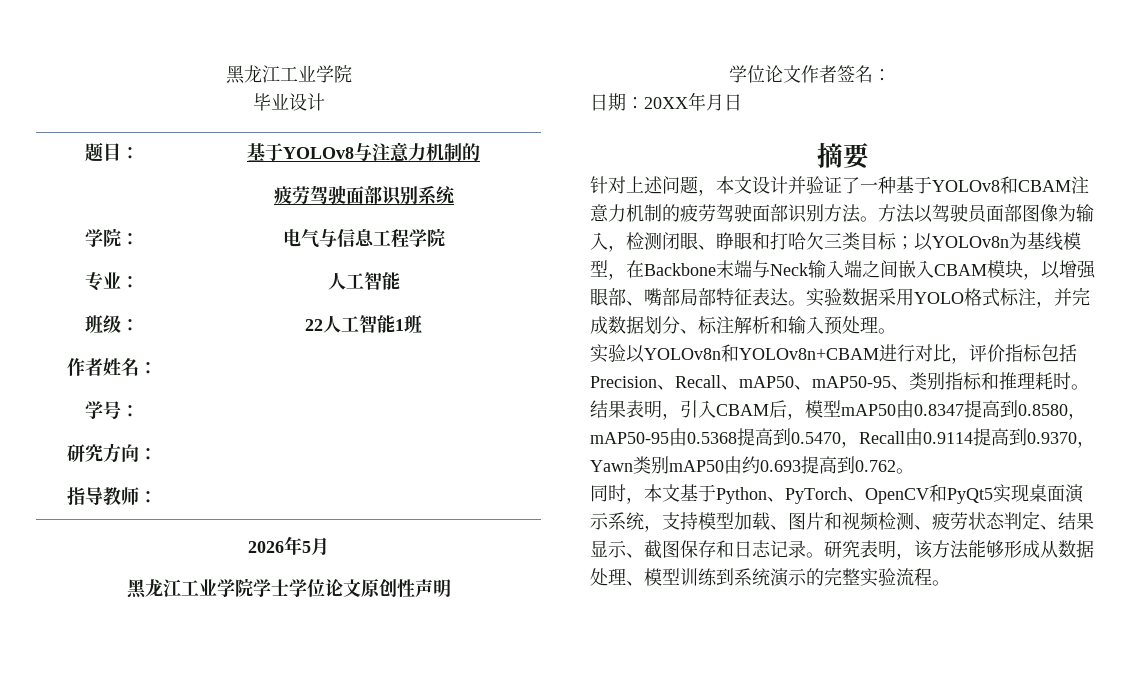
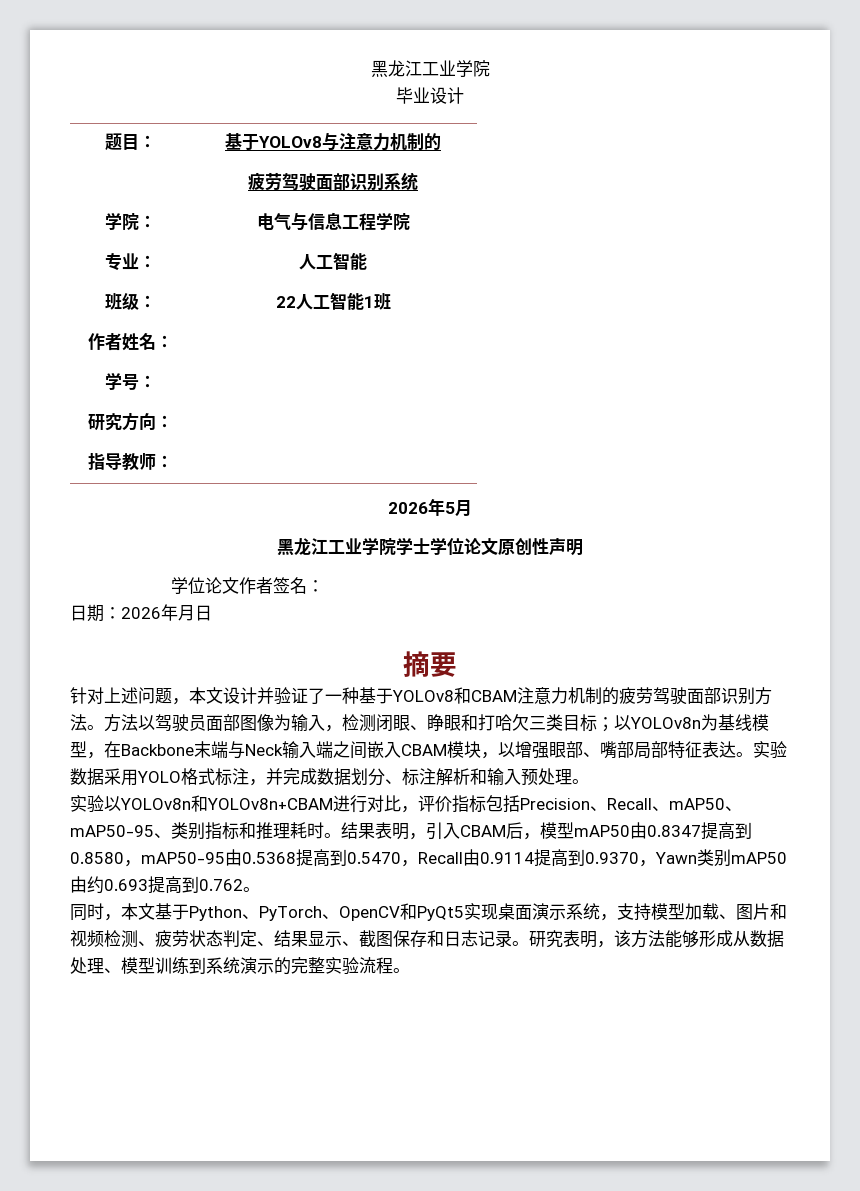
[644,97,688,109] 20XX -> [121,607,161,619] 2026

